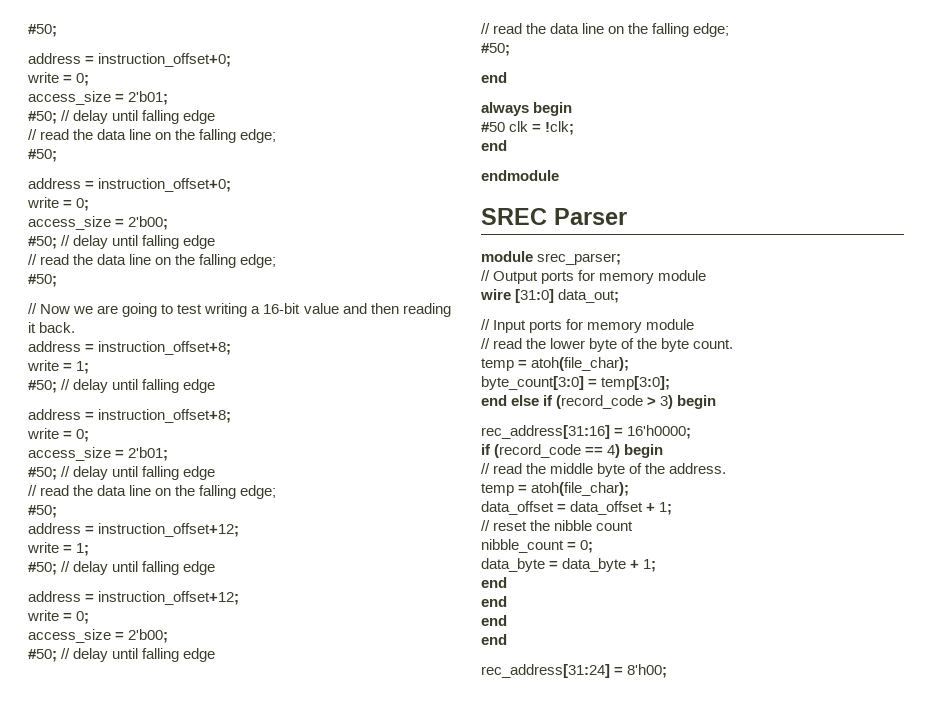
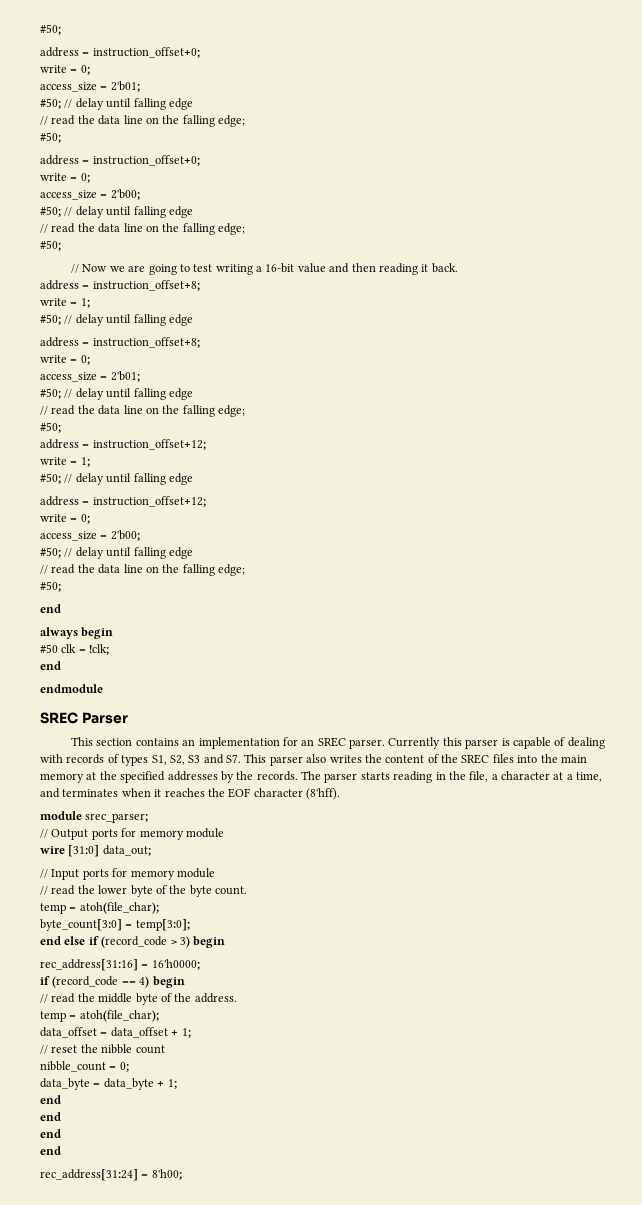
(627, 216) none -> [71,737,605,749] [40,754,587,766] [40,771,603,783] [40,788,340,800] // This section contains an implementation for an SREC parser. Currently this parser is capable of dealing with records of types S1, S2, S3 and S7. This parser also writes the content of the SREC files into the main memory at the specified addresses by the records. The parser starts reading in the file, a character at a time, and terminates when it reaches the EOF character (8'hff).

